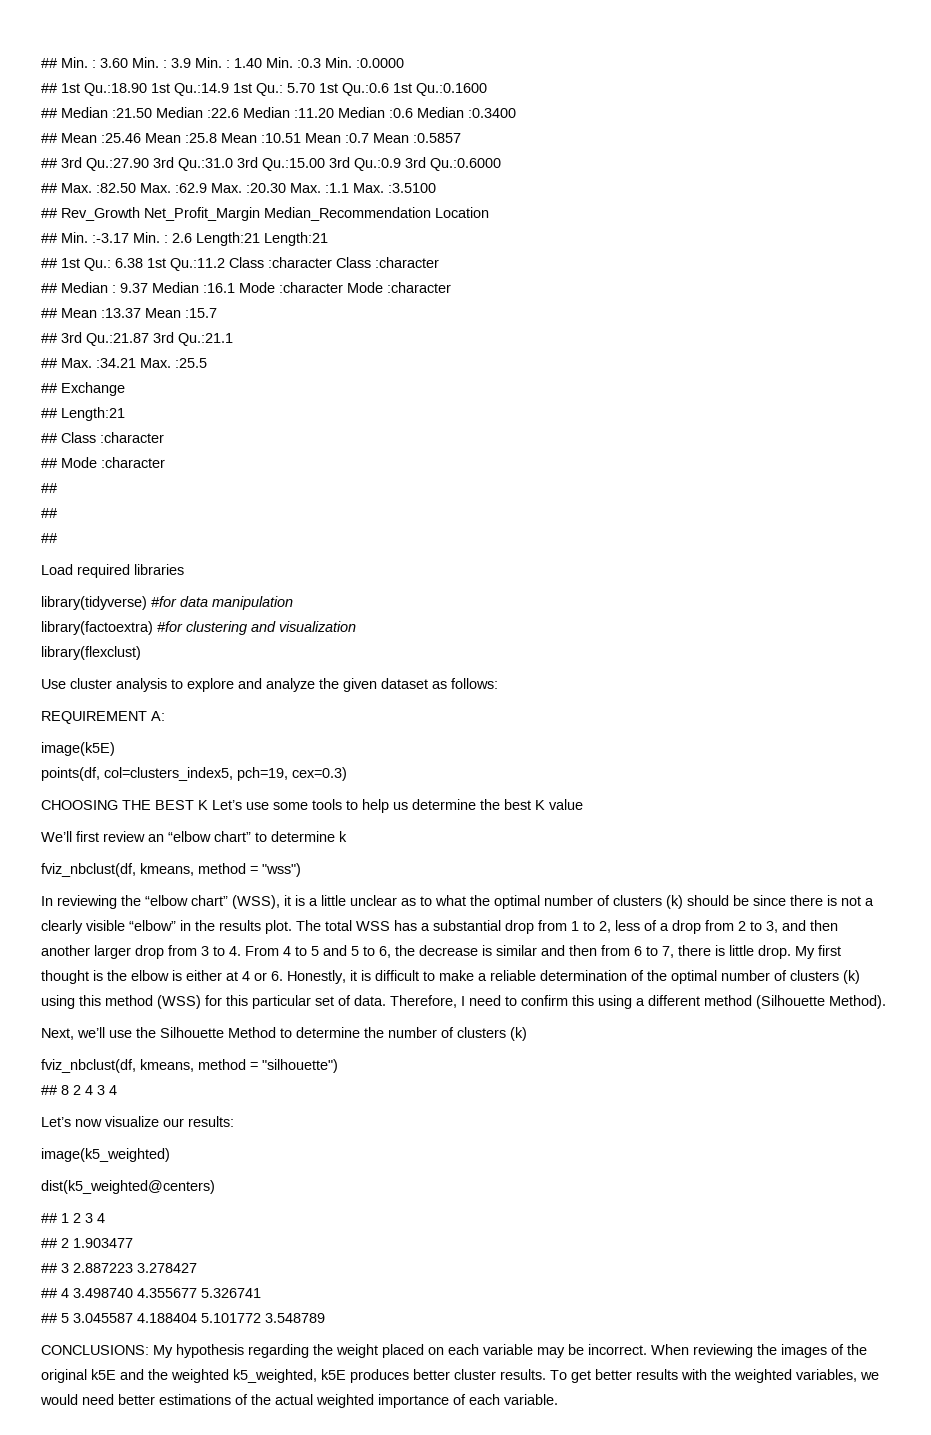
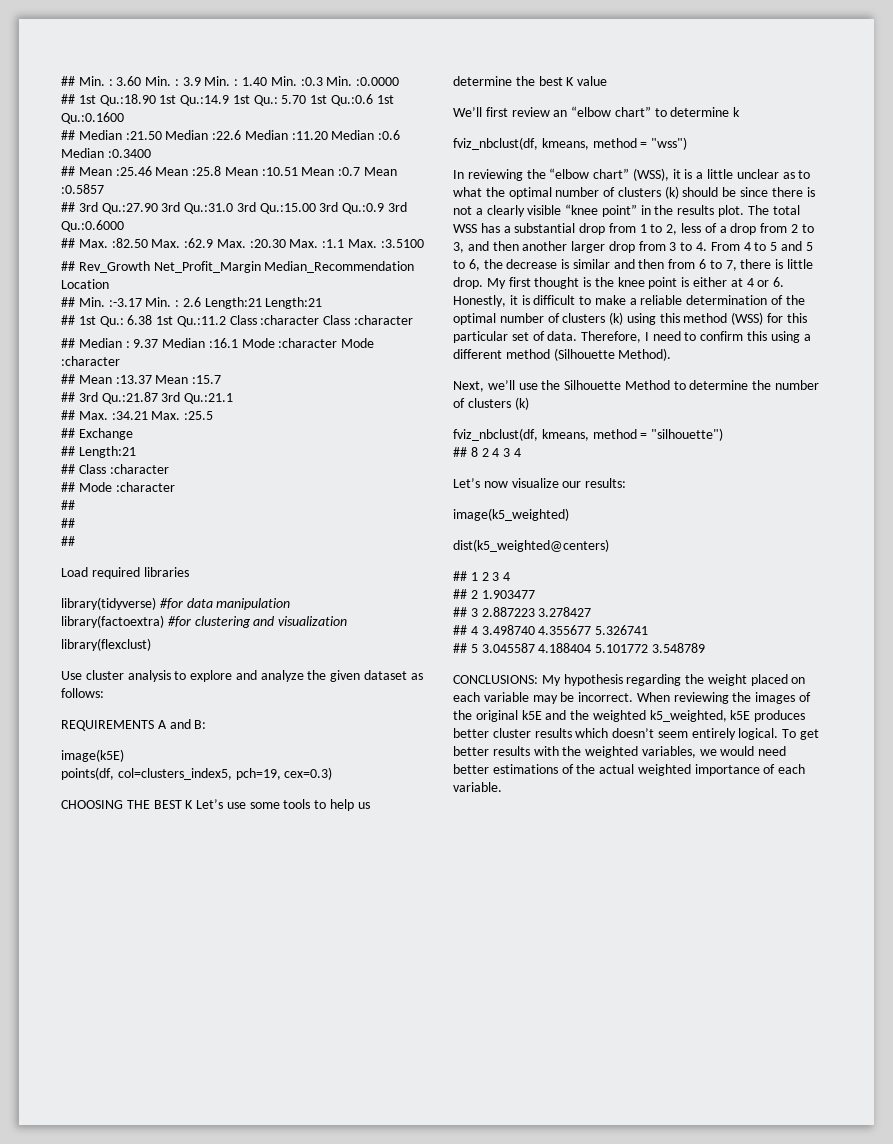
[41,711,165,724] REQUIREMENT A: -> [61,719,207,731] REQUIREMENTS A and B:
[129,920,176,931] “elbow” -> [565,204,637,217] “knee point”
[131,970,169,981] elbow -> [617,277,678,289] knee point
[500,1369,546,1380] results. -> [534,728,779,740] results which doesn’t seem entirely logical.

